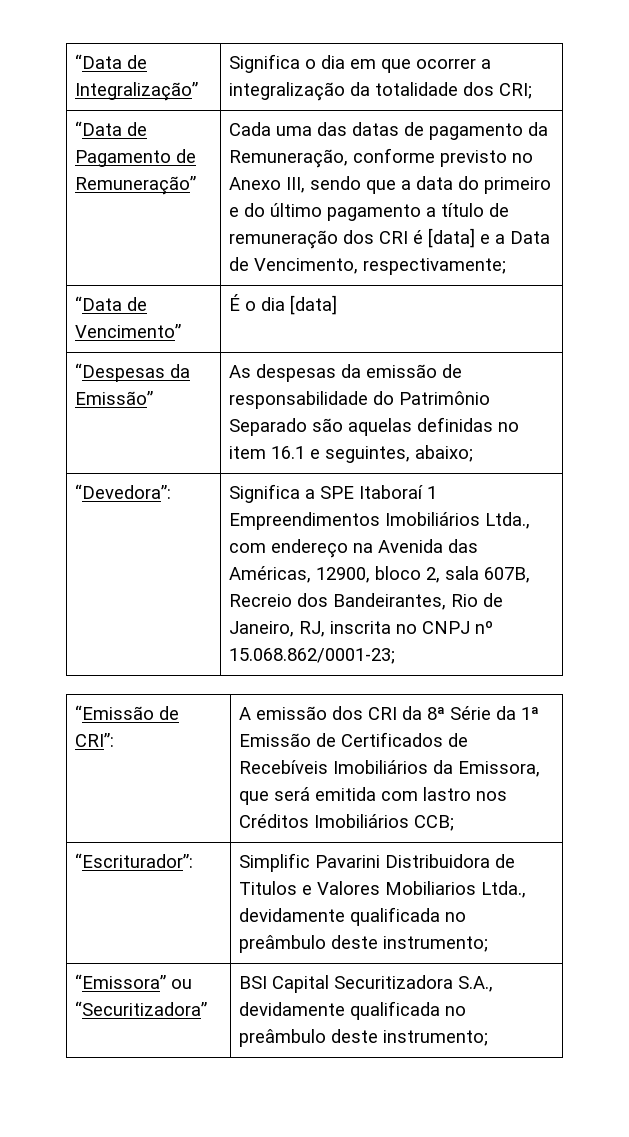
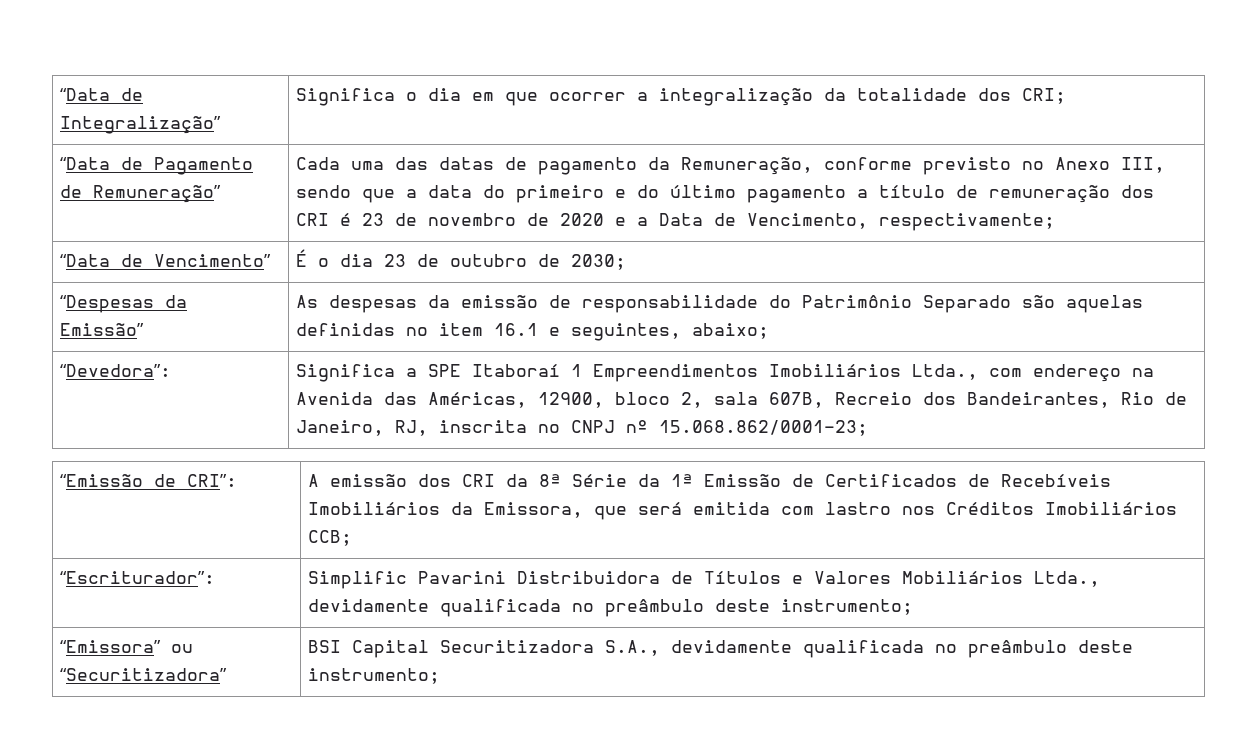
[428,228,476,248] [data] -> [362,213,605,226] 23 de novembro de 2020
[290,295,338,315] [data] -> [384,254,627,270] 23 de outubro de 2030;
[239,881,298,895] Titulos -> [704,571,782,584] Títulos
[385,881,477,895] Mobiliarios -> [902,571,1024,584] Mobiliários

